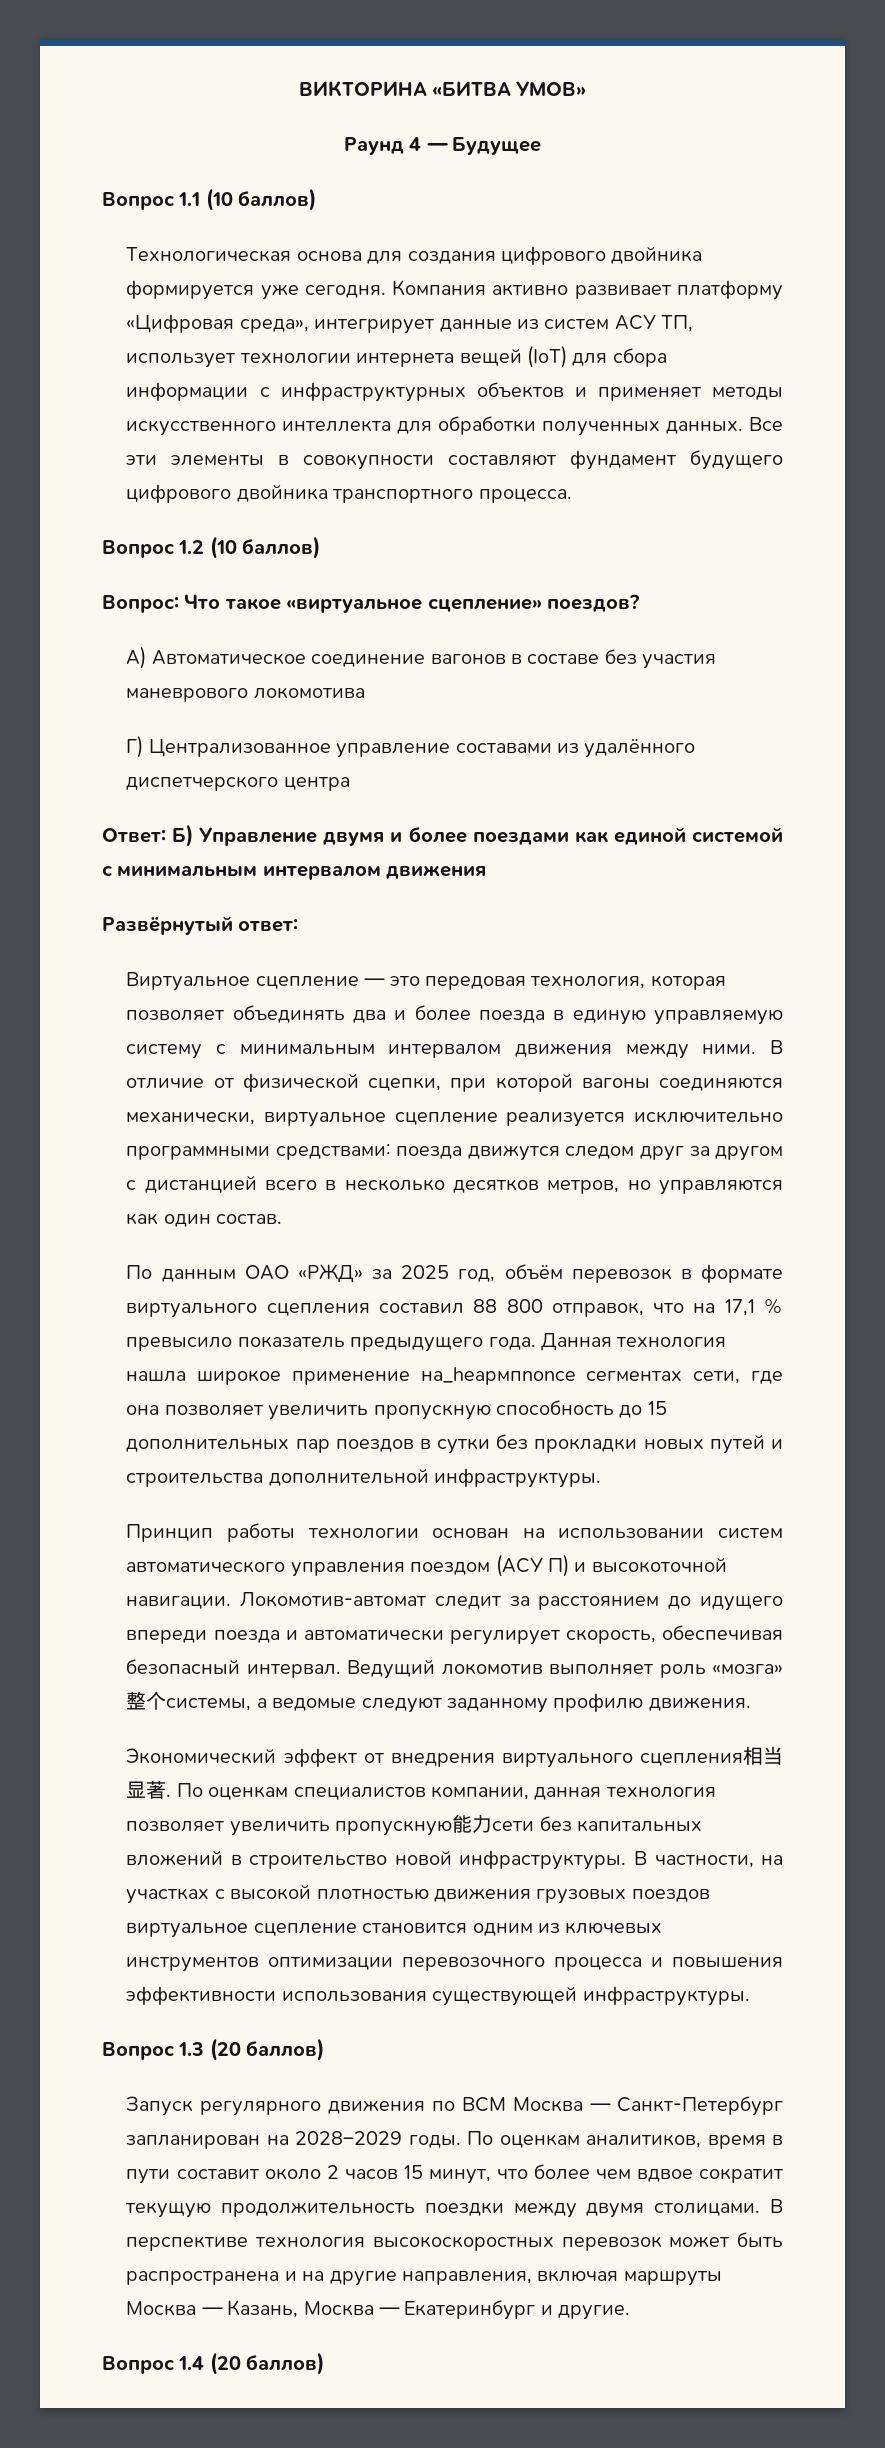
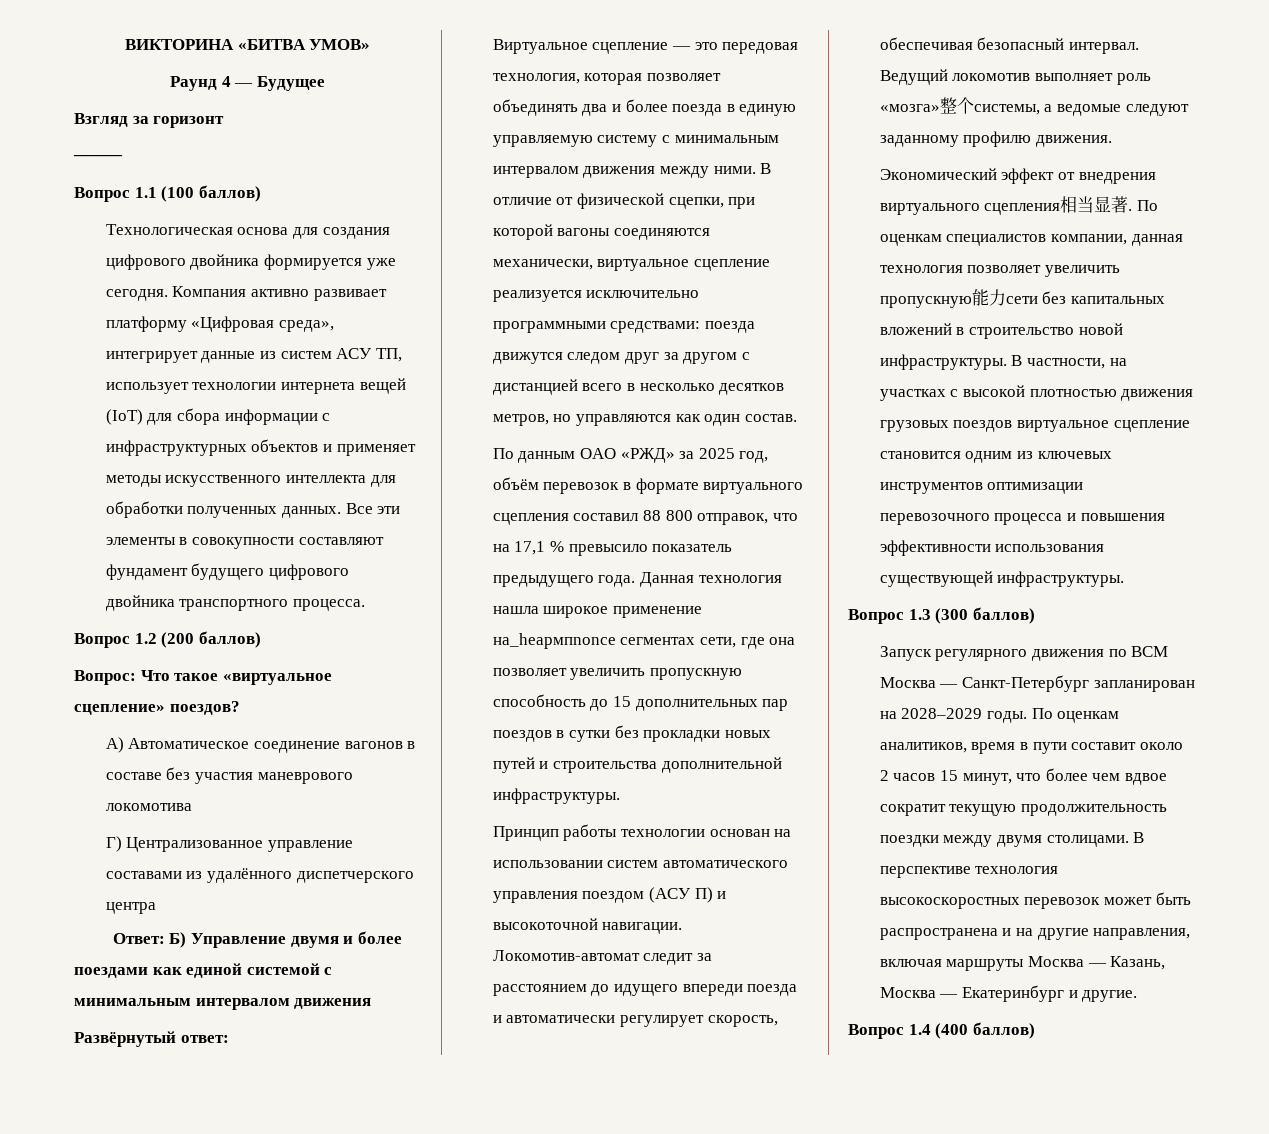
(542, 146) none -> [74,113,225,128] [73,155,123,161] // Взгляд за горизонт // ────
[205,188,233,211] (10 -> [161,186,195,202] (100
[209,536,237,559] (10 -> [161,632,195,648] (200
[209,2038,241,2061] (20 -> [935,608,969,624] (300
[209,2352,241,2375] (20 -> [935,1023,969,1039] (400

